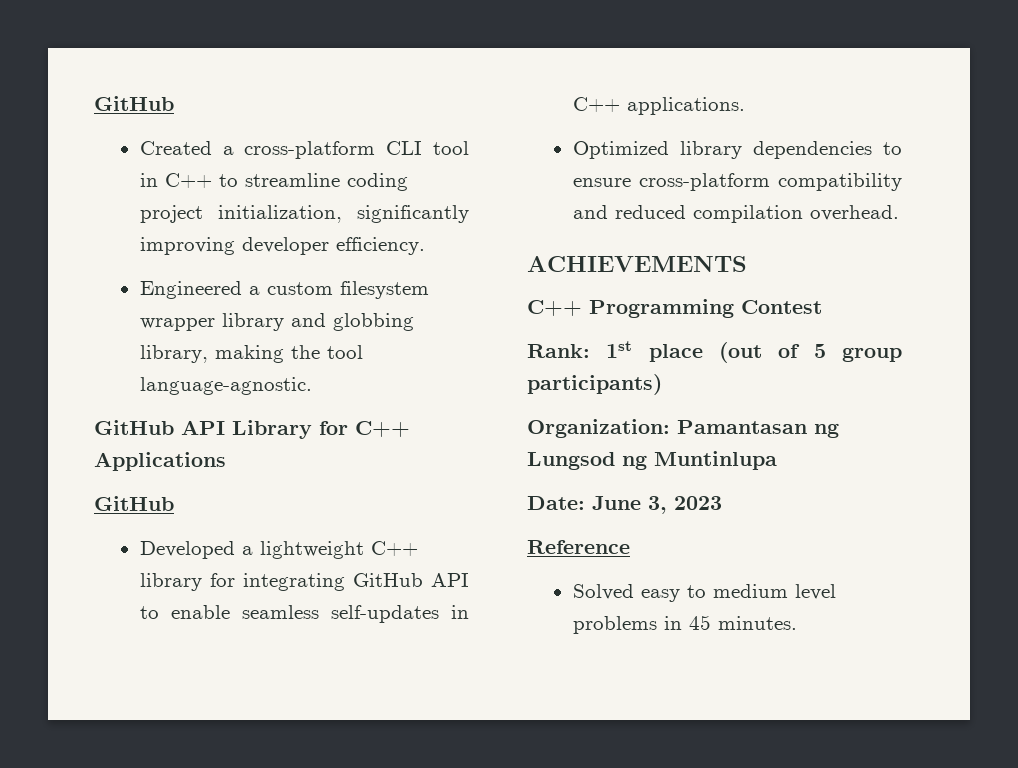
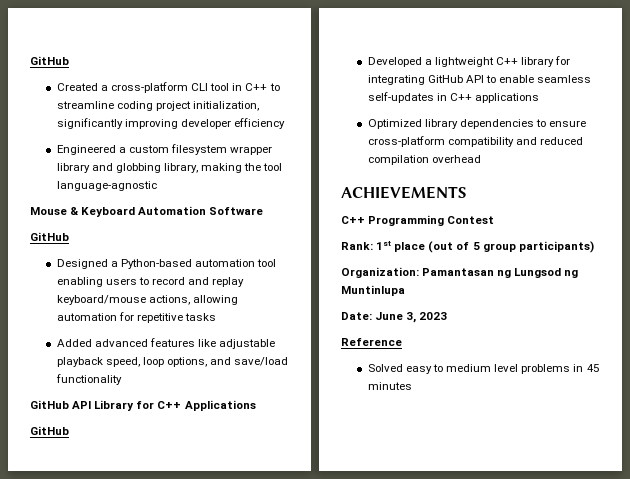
[335,237,425,255] efficiency. -> [234,118,286,129] efficiency
[139,377,312,395] language-agnostic. -> [56,181,157,191] [30,206,264,217] [30,232,69,241] [56,259,277,269] [56,277,245,287] [56,295,239,305] [56,312,217,323] [56,338,276,349] [56,357,289,367] [55,374,122,385] language-agnostic // Mouse & Keyboard Automation Software // GitHub // Designed a Python-based automation tool enabling users to record and replay keyboard/mouse actions, allowing automation for repetitive tasks // Added advanced features like adjustable playback speed, loop options, and save/load functionality
[626,97,745,115] applications. -> [475,93,540,103] applications
[809,205,899,221] overhead. -> [431,155,481,163] overhead
[717,616,797,630] minutes. -> [367,382,412,390] minutes

